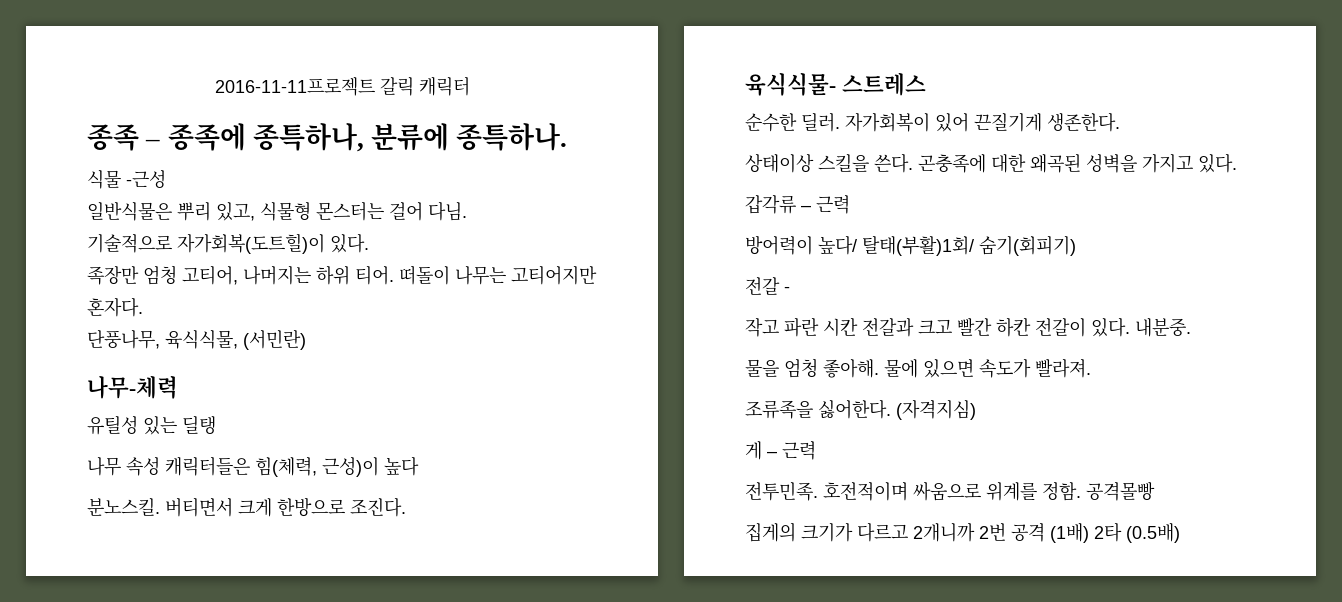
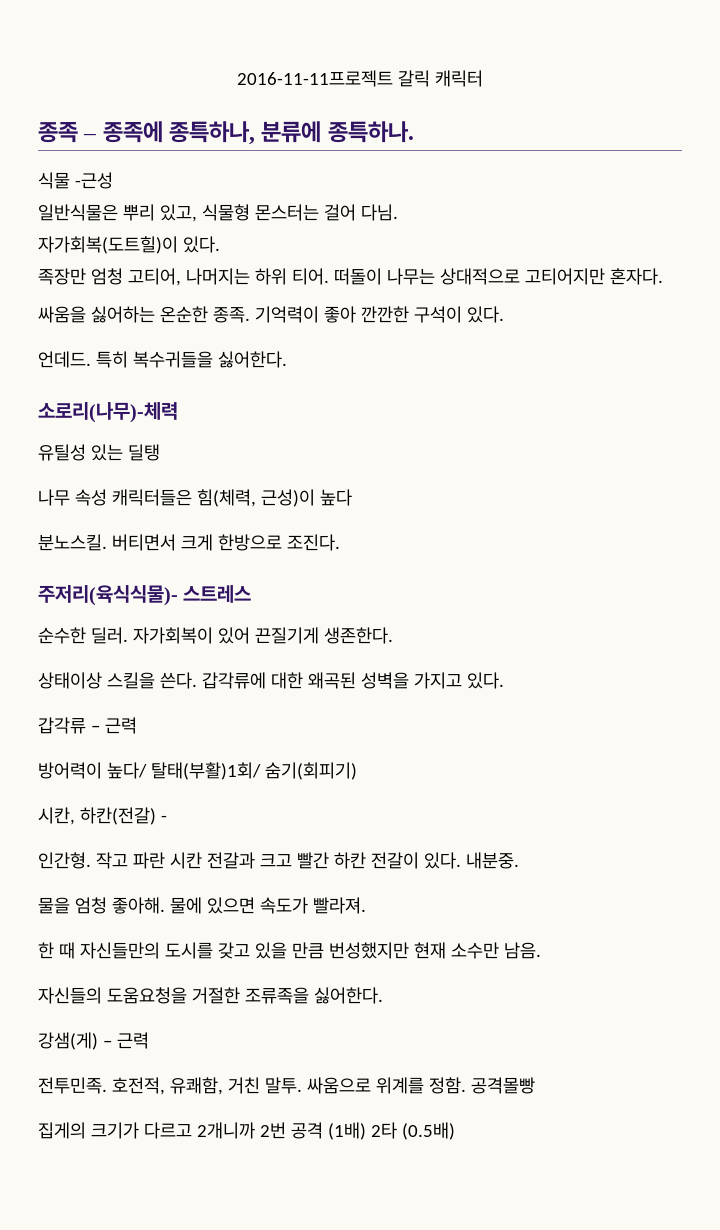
[87,234,172,253] 기술적으로 -> (398, 212) none
(506, 275) none -> [439,268,520,285] 상대적으로
[87,330,306,350] [87,376,178,399] 단풍나무, 육식식물, (서민란) // 나무-체력 -> [38,306,504,323] [38,351,287,368] [38,402,178,423] 싸움을 싫어하는 온순한 종족. 기억력이 좋아 깐깐한 구석이 있다. // 언데드. 특히 복수귀들을 싫어한다. // 소로리(나무)-체력
[745,73,836,96] 육식식물- -> [38,585,178,606] 주저리(육식식물)-
[918,154,986,173] 곤충족에 -> [201,672,266,689] 갑각류에
[745,277,780,295] 전갈 -> [38,807,156,825] 시칸, 하칸(전갈)
(790, 289) none -> [38,852,91,869] 인간형.
(1091, 368) none -> [38,942,541,959] [38,987,240,1004] 한 때 자신들만의 도시를 갖고 있을 만큼 번성했지만 현재 소수만 남음. // 자신들의 도움요청을 거절한
[896,399,976,420] [745,441,762,460] (자격지심) // 게 -> [38,1032,98,1050] // 강샘(게)
[823,482,908,501] 호전적이며 -> [111,1077,302,1095] 호전적, 유쾌함, 거친 말투.

